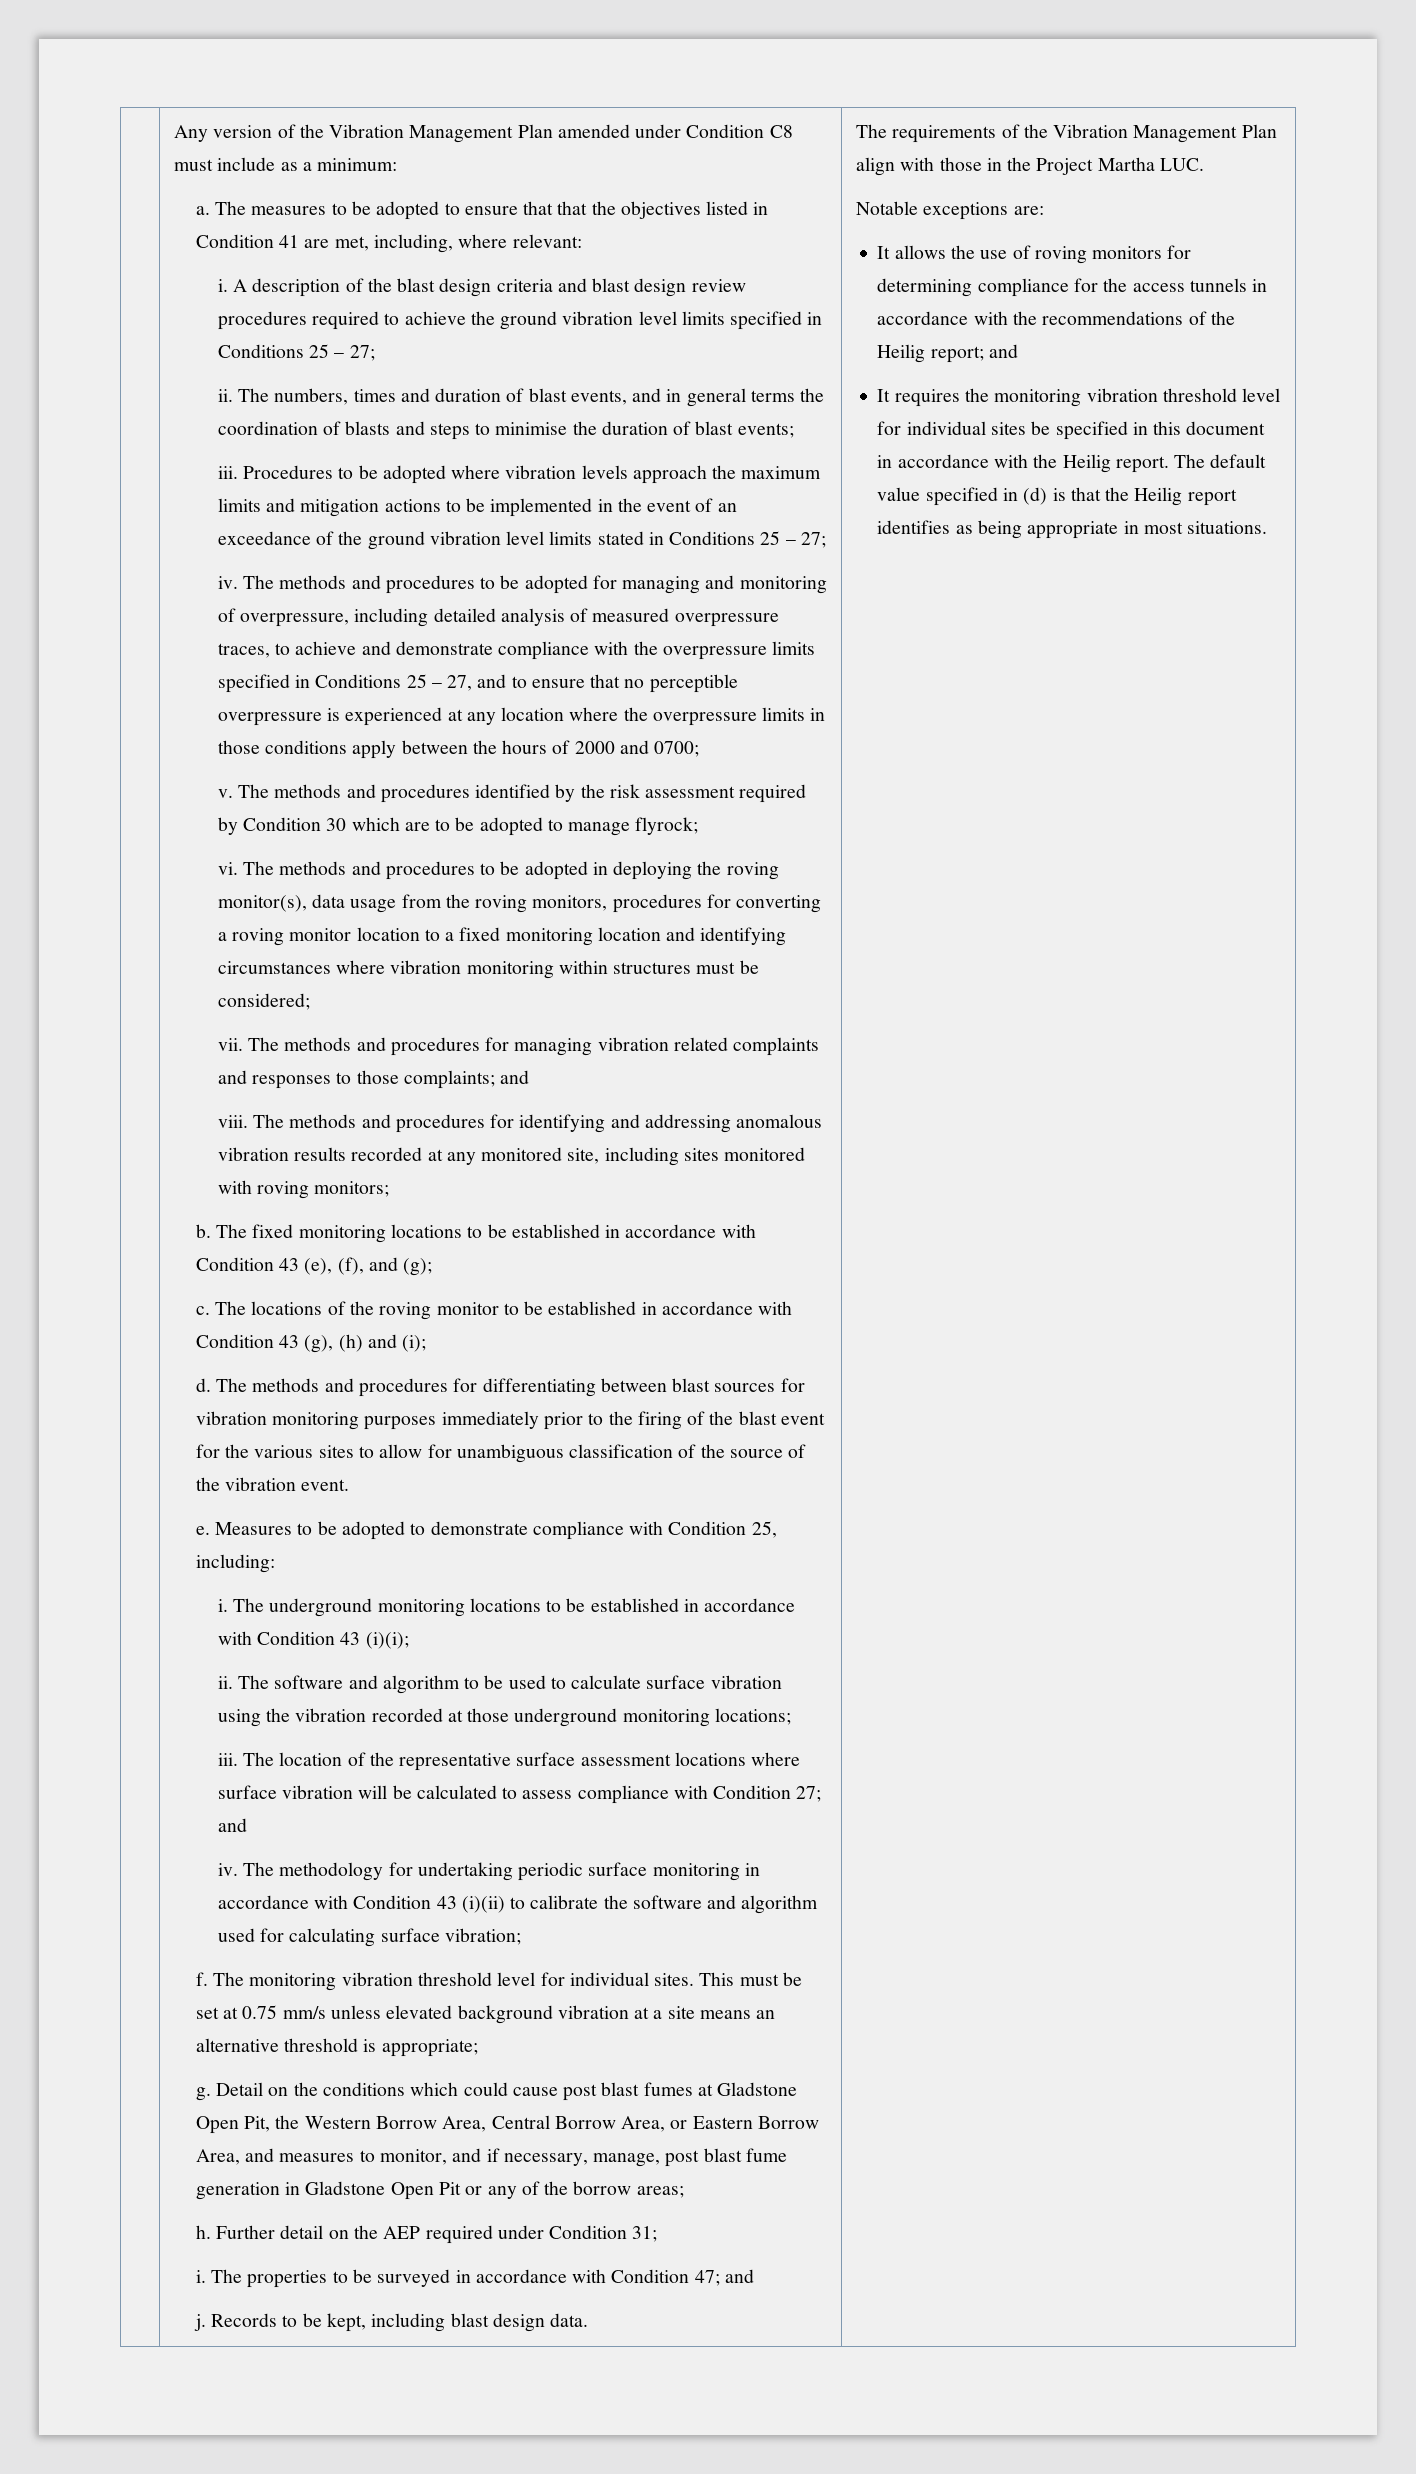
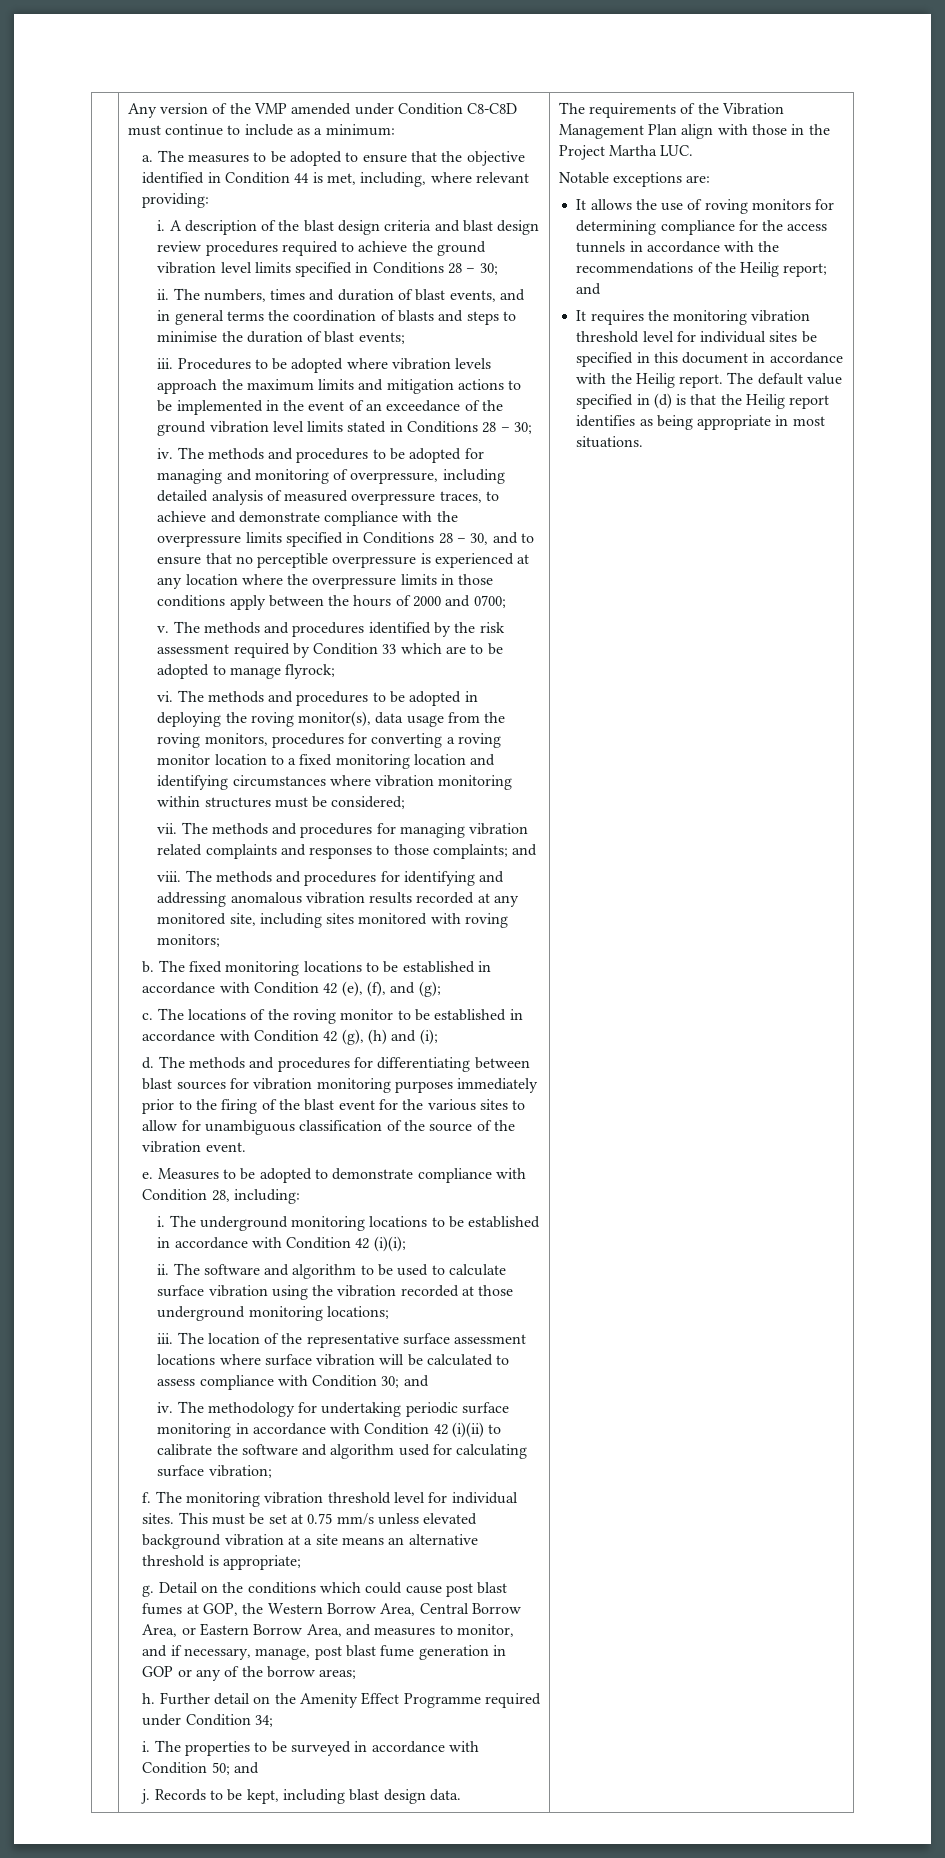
[329,124,793,143] [174,159,214,171] Vibration Management Plan amended under Condition C8 must -> [253,103,518,115] [127,124,241,136] VMP amended under Condition C8-C8D must continue to
[557,201,769,219] [195,234,330,248] that the objectives listed in Condition 41 are -> [441,151,525,166] [142,172,323,184] the objective identified in Condition 44 is
[512,234,582,248] relevant: -> [475,172,529,183] [142,193,210,208] relevant providing:
[309,344,375,361] 25 – 27; -> [448,263,498,275] 28 – 30;
[760,531,827,548] 25 – 27; -> [482,422,533,434] 28 – 30;
[406,674,473,691] 25 – 27, -> [438,533,489,545] 28 – 30,
[326,818,347,831] 30 -> [382,644,397,654] 33
[279,1258,300,1271] 43 -> [323,983,338,994] 42
[279,1335,300,1348] 43 -> [323,1031,338,1042] 42
[751,1521,777,1538] 25, -> [211,1190,230,1202] 28,
[340,1632,361,1645] 43 -> [355,1238,370,1249] 42
[796,1786,822,1802] 27; -> [381,1376,400,1388] 30;
[436,1896,457,1909] 43 -> [433,1424,448,1435] 42
[717,2082,798,2096] [195,2116,271,2134] Gladstone Open Pit, -> [203,1603,239,1616] GOP,
[305,2181,461,2200] Gladstone Open Pit -> [142,1666,174,1677] GOP
[383,2226,421,2239] AEP -> [299,1692,481,1708] Amenity Effect Programme
[632,2226,658,2242] 31; -> [255,1715,274,1727] 34;
[694,2270,720,2286] 47; -> [211,1762,230,1775] 50;

